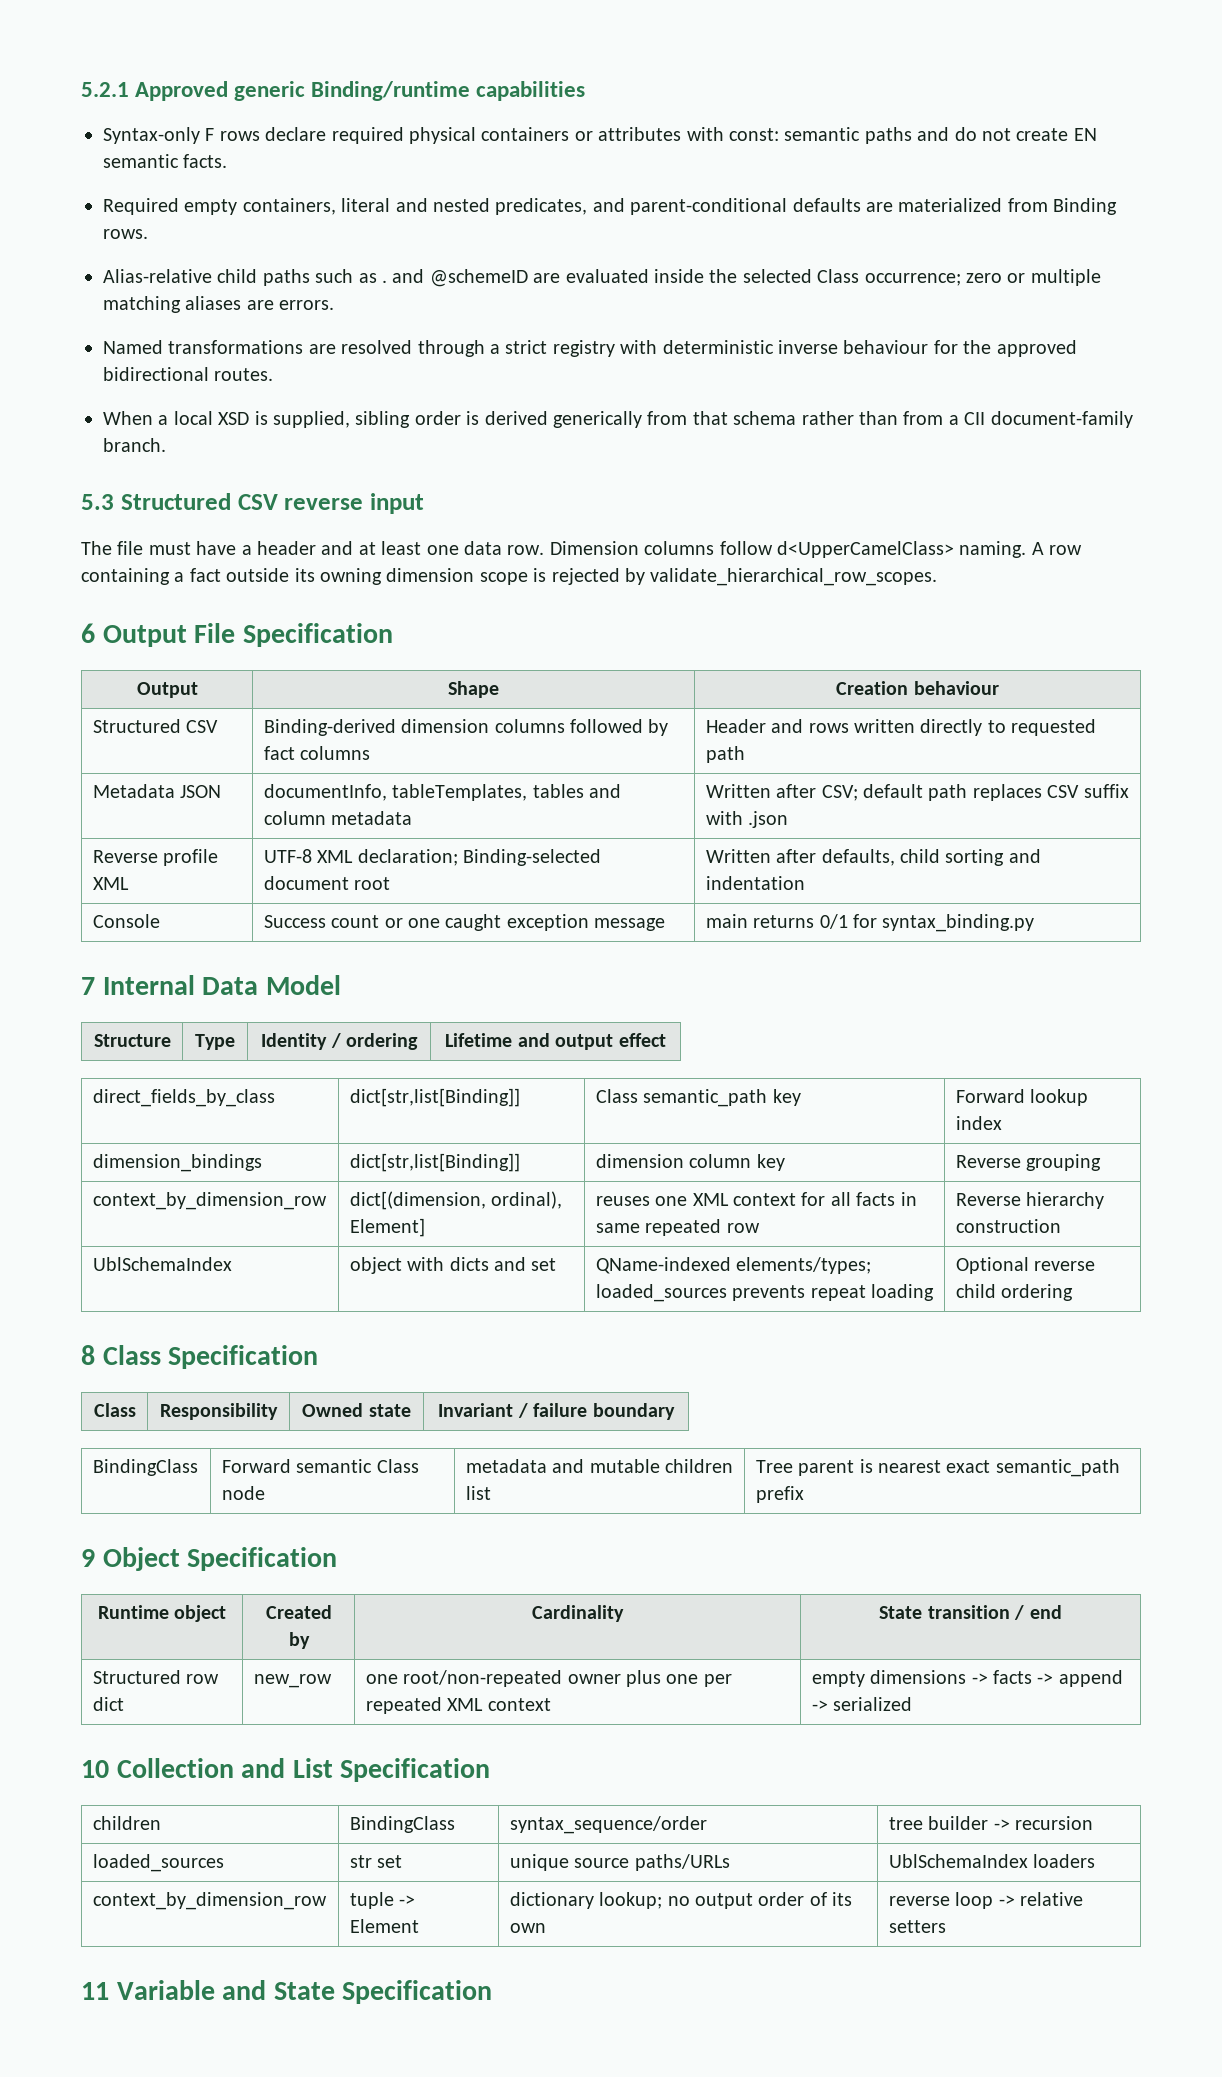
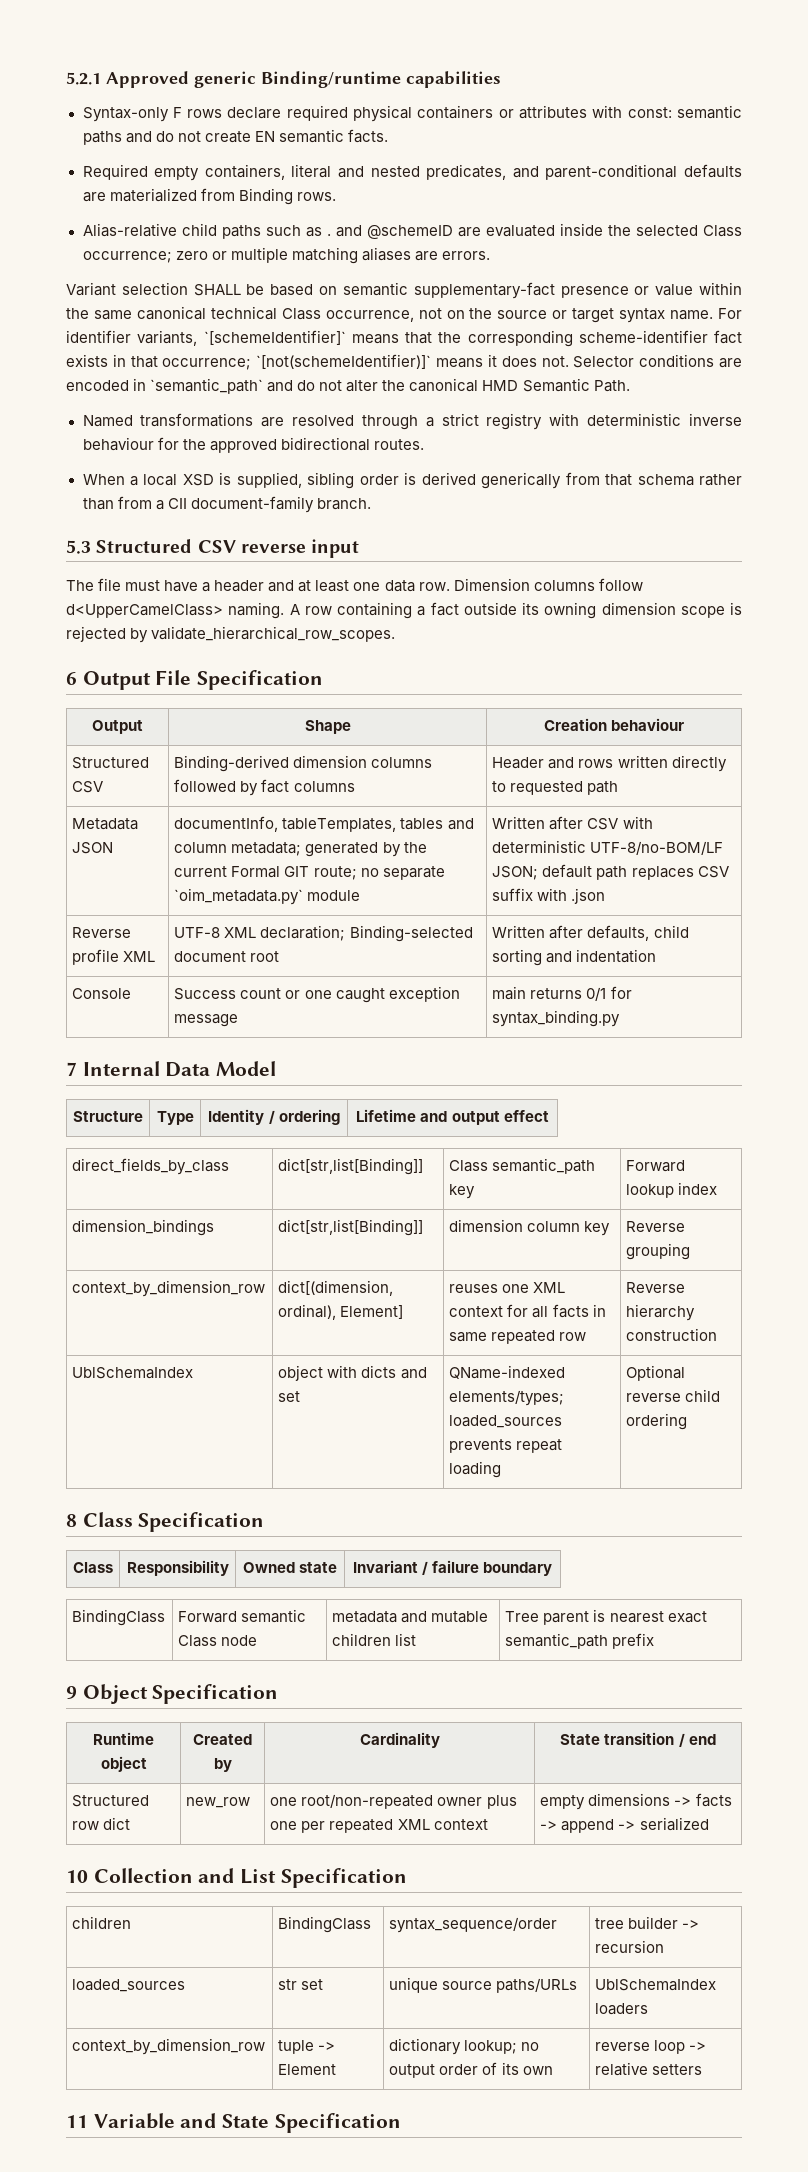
(335, 305) none -> [66,282,743,299] [66,306,743,323] [66,330,742,347] [66,354,742,370] [66,378,630,394] // Variant selection SHALL be based on semantic supplementary-fact presence or value within the same canonical technical Class occurrence, not on the source or target syntax name. For identifier variants, `[schemeIdentifier]` means that the corresponding scheme-identifier fact exists in that occurrence; `[not(schemeIdentifier)]` means it does not. Selector conditions are encoded in `semantic_path` and do not alter the canonical HMD Semantic Path.
[331,811,413,825] [705,784,858,801] metadata | Written after CSV; -> [231,842,427,857] [174,866,445,880] [174,888,361,905] [492,816,653,830] [492,840,724,855] [492,866,539,880] metadata; generated by the current Formal GIT route; no separate `oim_metadata.py` module | Written after CSV with deterministic UTF-8/no-BOM/LF JSON;

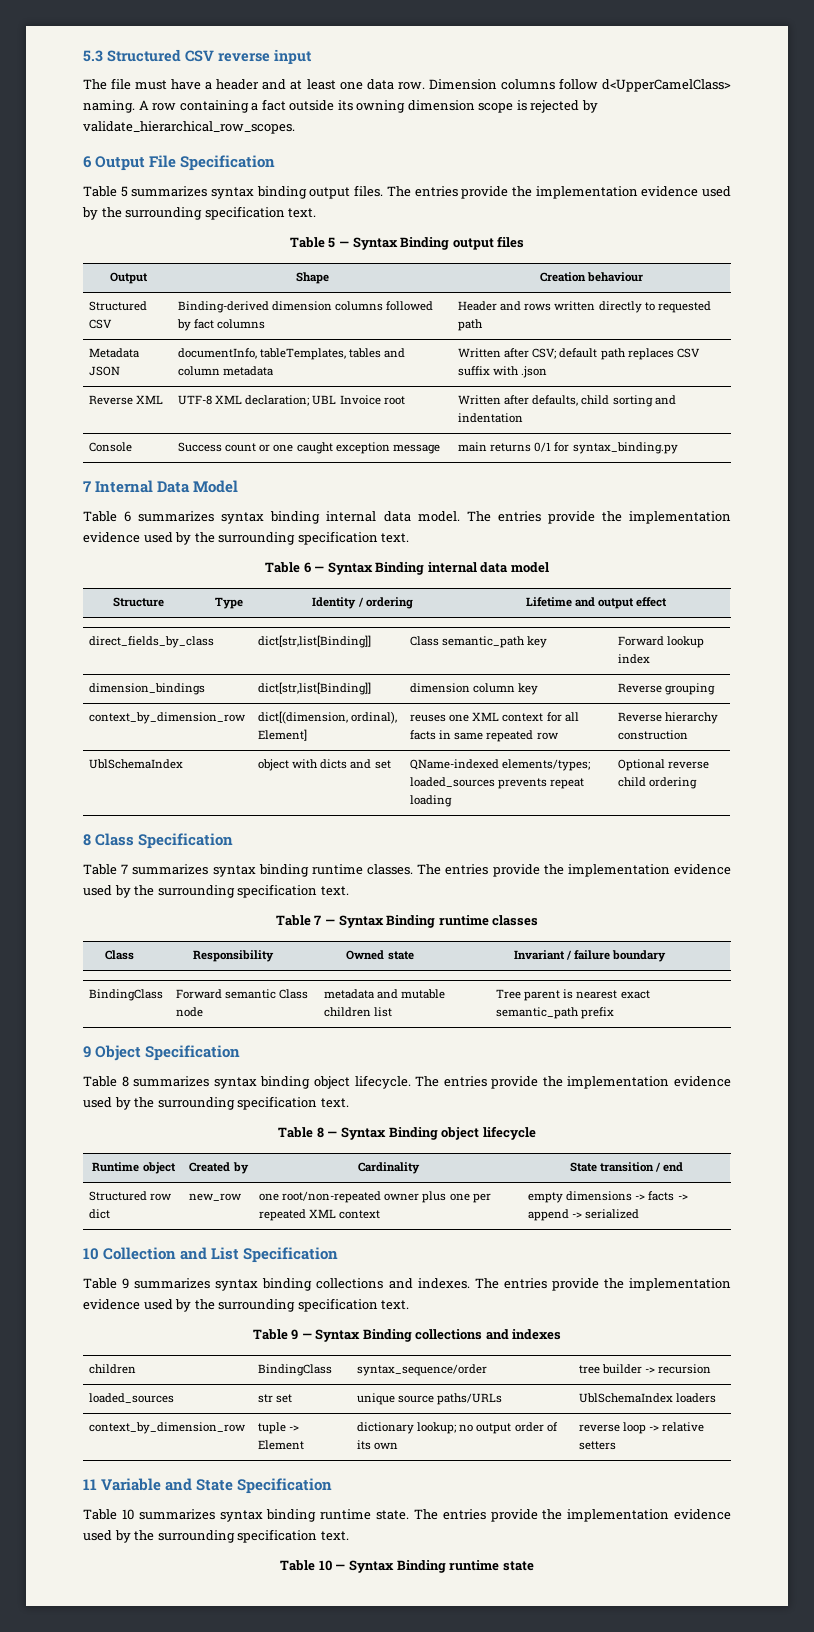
[66,71,501,88] [82,105,743,122] [82,129,388,145] [82,164,742,181] [82,188,336,205] [82,223,743,239] [82,247,490,264] [66,282,743,299] [66,306,743,323] [66,330,742,347] [66,354,742,370] [66,378,630,394] [82,413,743,430] [82,437,424,453] [82,472,742,489] [82,496,371,513] 5.2.1 Approved generic Binding/runtime capabilities // Syntax-only F rows declare required physical containers or attributes with const: semantic paths and do not create EN semantic facts. // Required empty containers, literal and nested predicates, and parent-conditional defaults are materialized from Binding rows. // Alias-relative child paths such as . and @schemeID are evaluated inside the selected Class occurrence; zero or multiple matching aliases are errors. // Variant selection SHALL be based on semantic supplementary-fact presence or value within the same canonical technical Class occurrence, not on the source or target syntax name. For identifier variants, `[schemeIdentifier]` means that the corresponding scheme-identifier fact exists in that occurrence; `[not(schemeIdentifier)]` means it does not. Selector conditions are encoded in `semantic_path` and do not alter the canonical HMD Semantic Path. // Named transformations are resolved through a strict registry with deterministic inverse behaviour for the approved bidirectional routes. // When a local XSD is supplied, sibling order is derived generically from that schema rather than from a CII document-family branch. // -> (83, 56) none
(324, 680) none -> [83,185,731,199] [82,206,317,220] [289,236,525,250] // Table 5 summarizes syntax binding output files. The entries provide the implementation evidence used by the surrounding specification text. // Table 5 — Syntax Binding output files
[231,842,427,857] [174,866,445,880] [174,888,361,905] [492,816,653,830] [492,840,724,855] [492,866,539,880] metadata; generated by the current Formal GIT route; no separate `oim_metadata.py` module | Written after CSV with deterministic UTF-8/no-BOM/LF JSON; -> [223,366,274,376] [458,348,557,359] metadata | Written after CSV;
[72,949,120,965] profile -> (134, 400) none
[349,925,473,942] [174,951,247,962] Binding-selected document -> [312,395,381,405] UBL Invoice
(277, 1068) none -> [83,511,731,524] [83,531,410,545] [265,562,549,575] // Table 6 summarizes syntax binding internal data model. The entries provide the implementation evidence used by the surrounding specification text. // Table 6 — Syntax Binding internal data model
(265, 1522) none -> [83,864,732,877] [83,884,349,898] [275,915,539,928] // Table 7 summarizes syntax binding runtime classes. The entries provide the implementation evidence used by the surrounding specification text. // Table 7 — Syntax Binding runtime classes
(279, 1694) none -> [83,1075,731,1089] [83,1096,349,1110] [278,1126,536,1140] // Table 8 summarizes syntax binding object lifecycle. The entries provide the implementation evidence used by the surrounding specification text. // Table 8 — Syntax Binding object lifecycle
(407, 1878) none -> [83,1278,731,1291] [83,1298,410,1312] [252,1329,562,1342] // Table 9 summarizes syntax binding collections and indexes. The entries provide the implementation evidence used by the surrounding specification text. // Table 9 — Syntax Binding collections and indexes
(401, 2123) none -> [83,1509,731,1522] [83,1529,349,1543] [280,1560,534,1573] // Table 10 summarizes syntax binding runtime state. The entries provide the implementation evidence used by the surrounding specification text. // Table 10 — Syntax Binding runtime state

